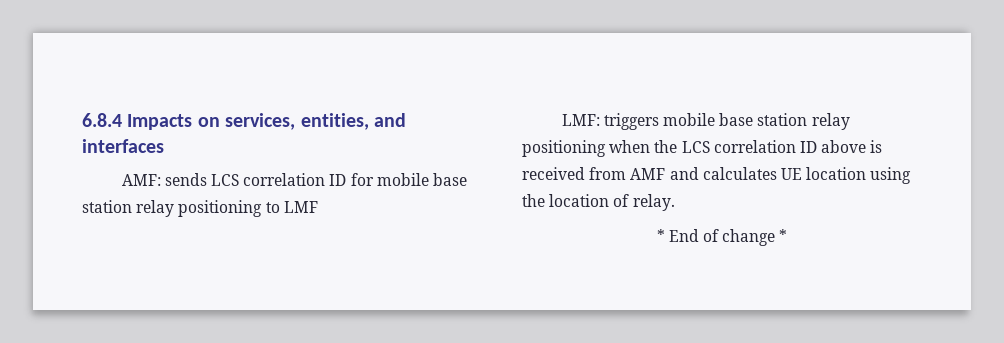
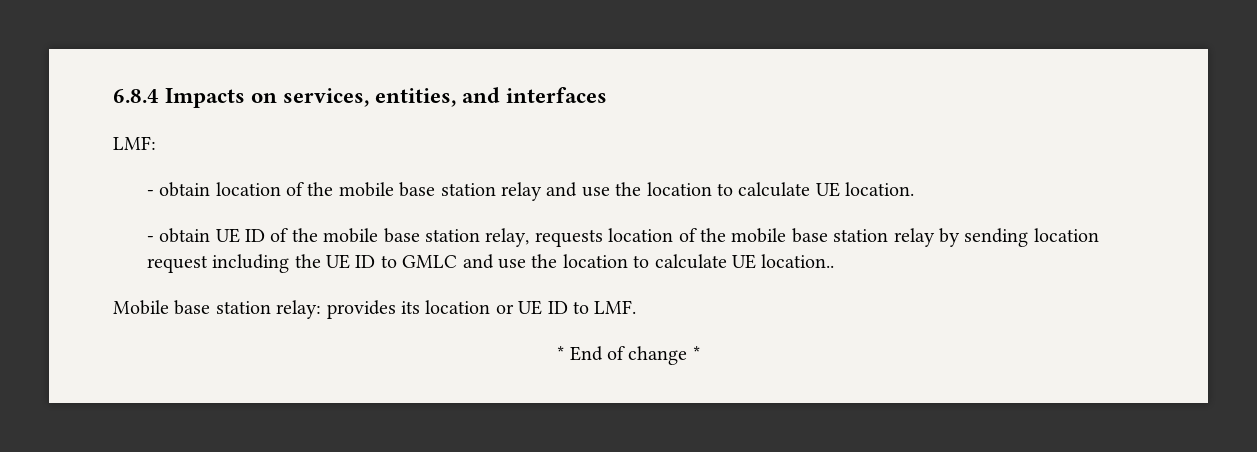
[121,173,468,186] [82,200,318,217] [561,113,850,130] [522,140,883,157] [522,167,912,184] [522,194,675,211] AMF: sends LCS correlation ID for mobile base station relay positioning to LMF // LMF: triggers mobile base station relay positioning when the LCS correlation ID above is received from AMF and calculates UE location using the location of relay. -> [113,136,156,150] [146,182,915,201] [146,228,1099,247] [146,254,835,273] [113,300,637,319] LMF: // - obtain location of the mobile base station relay and use the location to calculate UE location. // - obtain UE ID of the mobile base station relay, requests location of the mobile base station relay by sending location request including the UE ID to GMLC and use the location to calculate UE location.. // Mobile base station relay: provides its location or UE ID to LMF.

